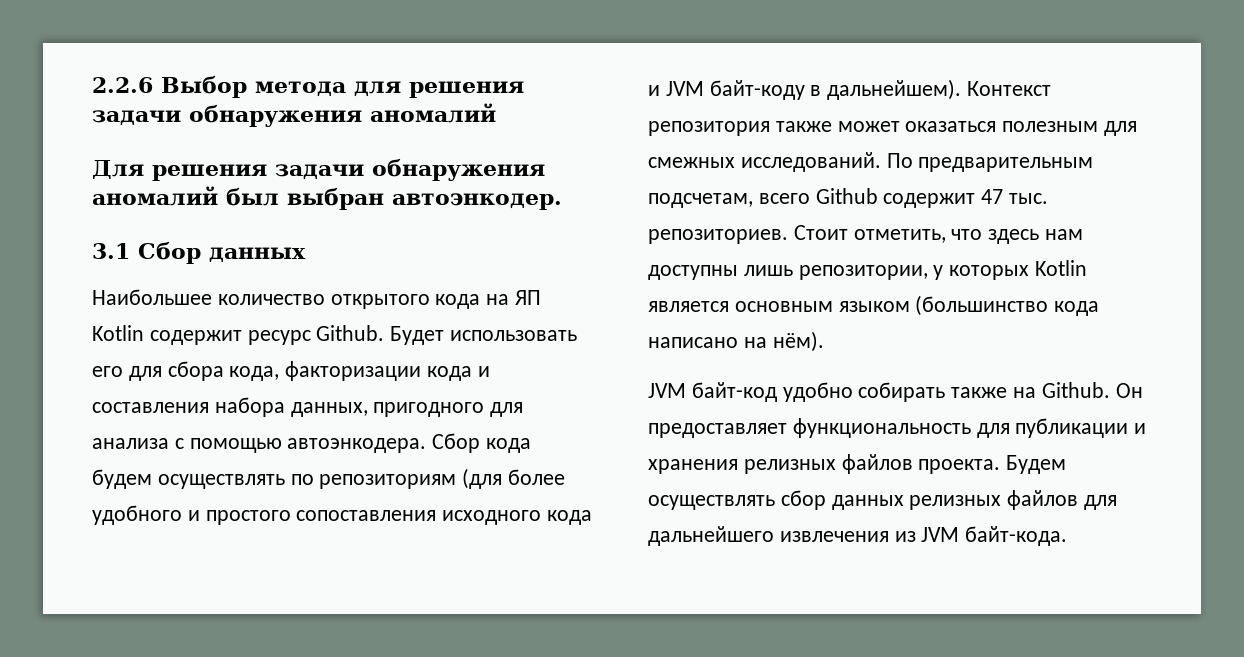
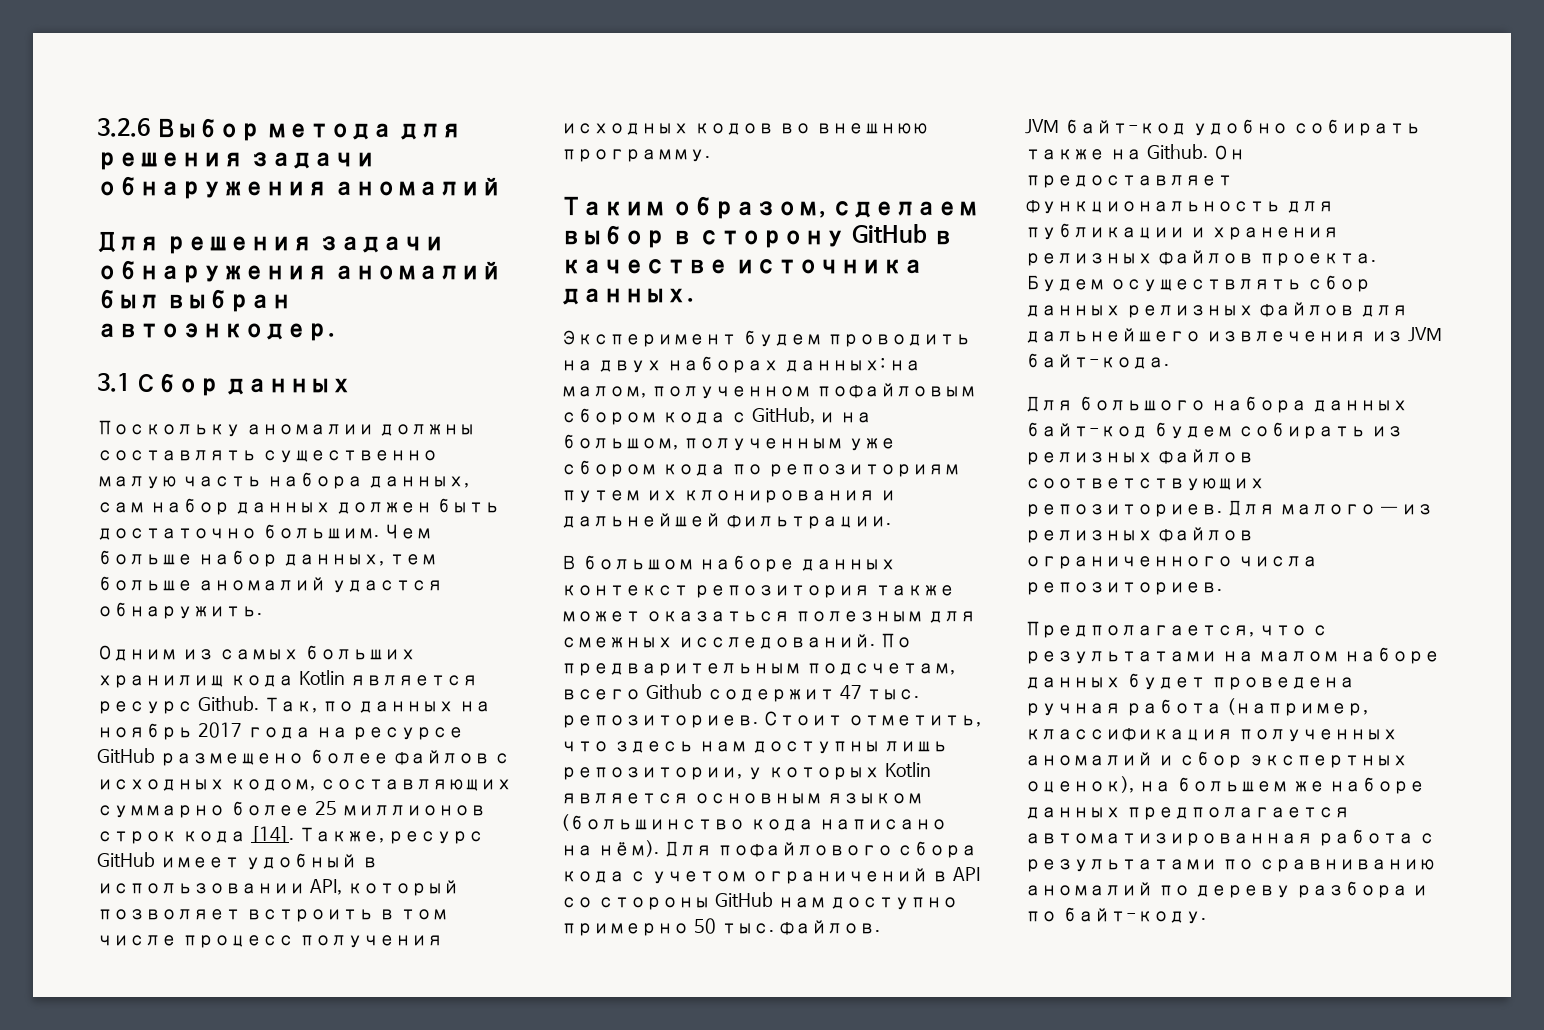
[92,77,153,93] 2.2.6 -> [97,118,150,137] 3.2.6
[92,289,542,309] [92,325,578,345] [92,361,490,381] [92,397,524,417] [92,433,532,453] [92,468,566,489] [92,505,593,525] [648,79,1052,100] Наибольшее количество открытого кода на ЯП Kotlin содержит ресурс Github. Будет использовать его для сбора кода, факторизации кода и составления набора данных, пригодного для анализа с помощью автоэнкодера. Сбор кода будем осуществлять по репозиториям (для более удобного и простого сопоставления исходного кода и JVM байт-коду в дальнейшем). Контекст -> [97,420,475,437] [97,450,438,463] [97,472,469,489] [97,498,501,515] [97,524,432,540] [97,550,437,567] [97,576,443,593] [97,602,262,619] [97,645,416,661] [97,670,478,688] [97,696,492,714] [97,722,465,740] [97,748,511,766] [97,779,512,791] [97,801,486,818] [97,826,485,844] [97,852,378,870] [97,879,459,896] [97,909,448,922] [97,935,443,948] [561,123,928,135] [561,149,710,162] [561,196,980,219] [561,224,955,248] [561,259,925,274] [561,288,694,305] [561,330,971,347] [561,356,922,373] [561,383,976,399] [561,407,873,425] [561,434,896,451] [561,460,960,477] [561,490,896,503] [561,513,891,529] [561,555,896,572] [561,585,689,596] Поскольку аномалии должны составлять существенно малую часть набора данных, сам набор данных должен быть достаточно большим. Чем больше набор данных, тем больше аномалий удастся обнаружить. // Одним из самых больших хранилищ кода Kotlin является ресурс Github. Так, по данных на ноябрь 2017 года на ресурсе GitHub размещено более файлов с исходных кодом, составляющих суммарно более 25 миллионов строк кода [14]. Также, ресурс GitHub имеет удобный в использовании API, который позволяет встроить в том числе процесс получения исходных кодов во внешнюю программу. // Таким образом, сделаем выбор в сторону GitHub в качестве источника данных. // Эксперимент будем проводить на двух наборах данных: на малом, полученном пофайловым сбором кода с GitHub, и на большом, полученным уже сбором кода по репозиториям путем их клонирования и дальнейшей фильтрации. // В большом наборе данных контекст
(824, 341) none -> [663,841,978,858] [561,867,981,884] [561,892,959,910] [561,918,880,936] Для пофайлового сбора кода с учетом ограничений в API со стороны GitHub нам доступно примерно 50 тыс. файлов.
(1068, 536) none -> [1025,396,1408,413] [1025,422,1403,439] [1025,449,1254,465] [1025,478,1265,491] [1025,500,1434,517] [1025,527,1254,543] [1025,556,1318,569] [1025,582,1222,595] [1025,621,1328,638] [1025,647,1440,664] [1025,673,1355,690] [1025,698,1368,716] [1025,728,1398,742] [1025,751,1408,768] [1025,776,1426,794] [1025,807,1350,820] [1025,829,1435,846] [1025,859,1435,872] [1025,881,1429,898] [1025,907,1206,924] // Для большого набора данных байт-код будем собирать из релизных файлов соответствующих репозиториев. Для малого — из релизных файлов ограниченного числа репозиториев. // Предполагается, что с результатами на малом наборе данных будет проведена ручная работа (например, классификация полученных аномалий и сбор экспертных оценок), на большем же наборе данных предполагается автоматизированная работа с результатами по сравниванию аномалий по дереву разбора и по байт-коду.

